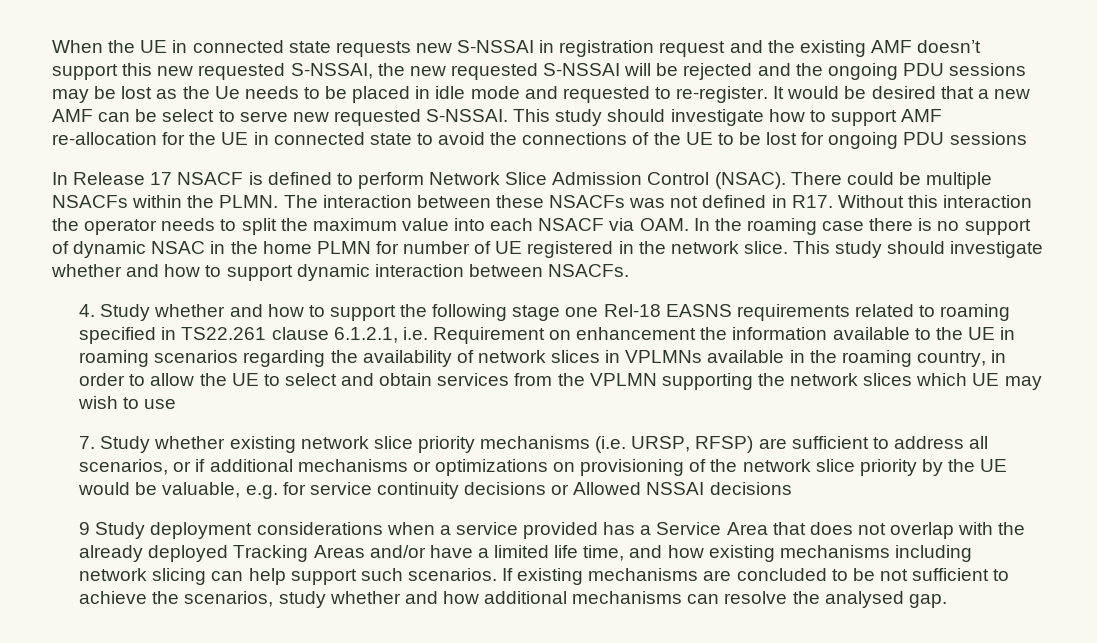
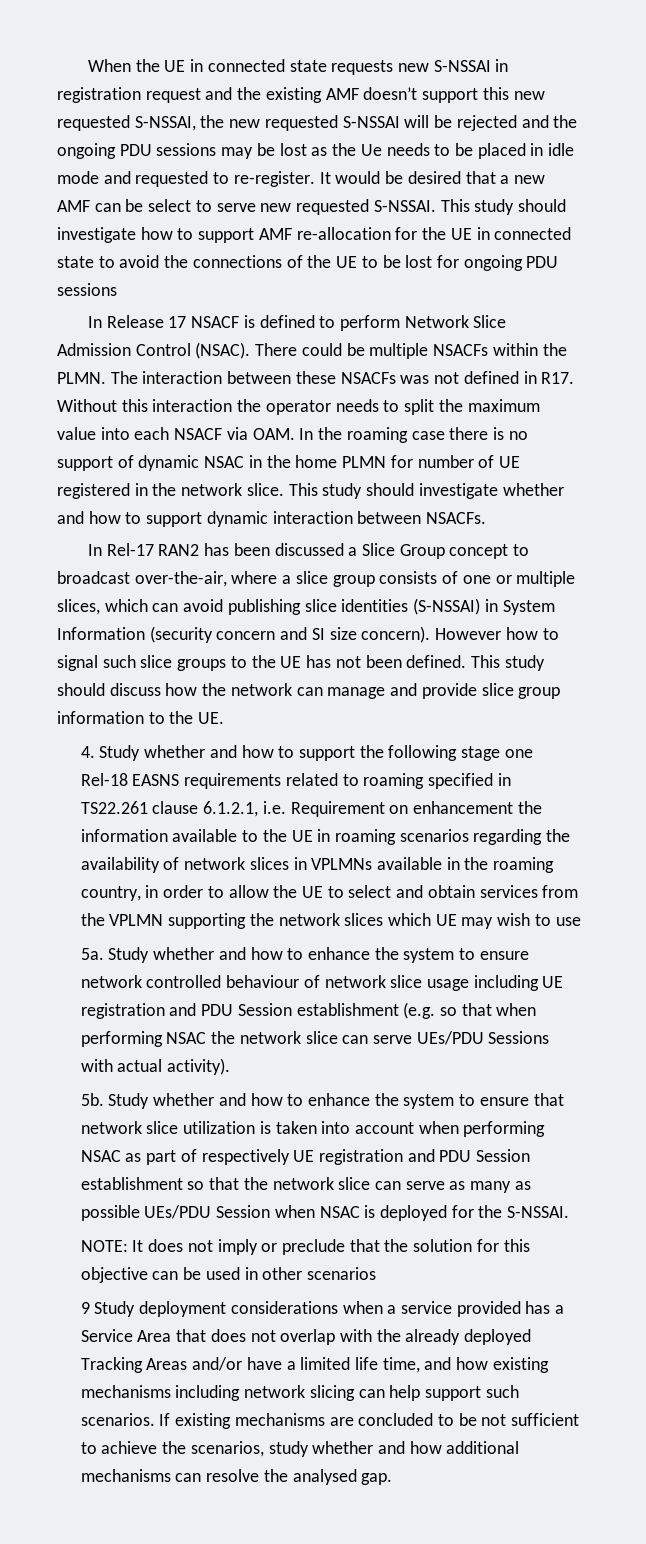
(630, 270) none -> [87,543,530,559] [57,571,576,587] [57,598,555,615] [57,626,559,643] [57,655,545,671] [57,683,561,699] [57,711,225,724] // In Rel-17 RAN2 has been discussed a Slice Group concept to broadcast over-the-air, where a slice group consists of one or multiple slices, which can avoid publishing slice identities (S-NSSAI) in System Information (security concern and SI size concern). However how to signal such slice groups to the UE has not been defined. This study should discuss how the network can manage and provide slice group information to the UE.
[79,436,989,453] [79,459,1008,476] [78,482,792,499] 7. Study whether existing network slice priority mechanisms (i.e. URSP, RFSP) are sufficient to address all scenarios, or if additional mechanisms or optimizations on provisioning of the network slice priority by the UE would be valuable, e.g. for service continuity decisions or Allowed NSSAI decisions -> [80,947,529,963] [80,975,564,991] [80,1002,537,1019] [80,1031,550,1047] [80,1058,231,1075] [80,1093,564,1109] [80,1121,546,1137] [80,1149,531,1165] [80,1177,531,1193] [80,1205,570,1221] [80,1239,530,1255] [80,1267,376,1283] 5a. Study whether and how to enhance the system to ensure network controlled behaviour of network slice usage including UE registration and PDU Session establishment (e.g. so that when performing NSAC the network slice can serve UEs/PDU Sessions with actual activity). // 5b. Study whether and how to enhance the system to ensure that network slice utilization is taken into account when performing NSAC as part of respectively UE registration and PDU Session establishment so that the network slice can serve as many as possible UEs/PDU Session when NSAC is deployed for the S-NSSAI. // NOTE: It does not imply or preclude that the solution for this objective can be used in other scenarios

